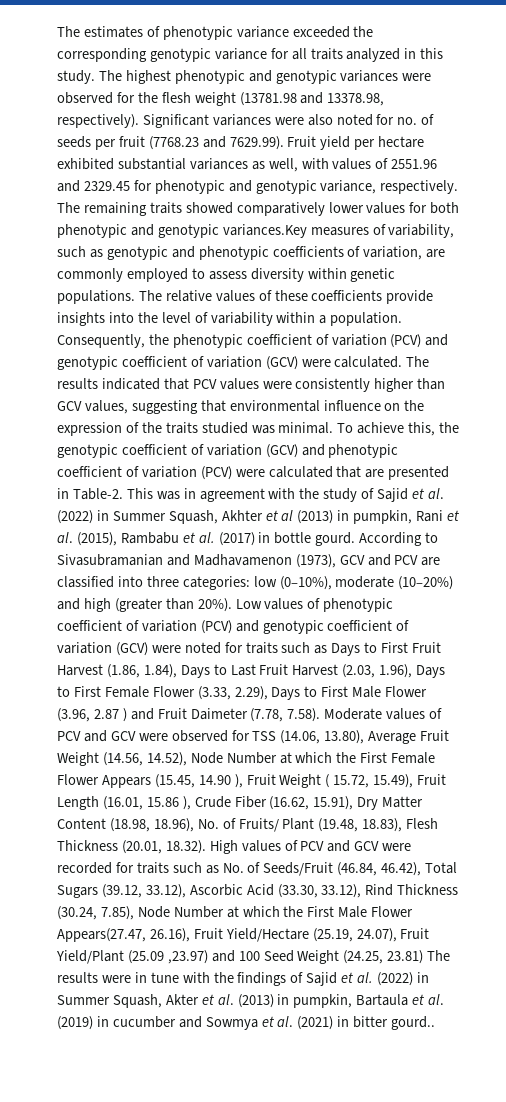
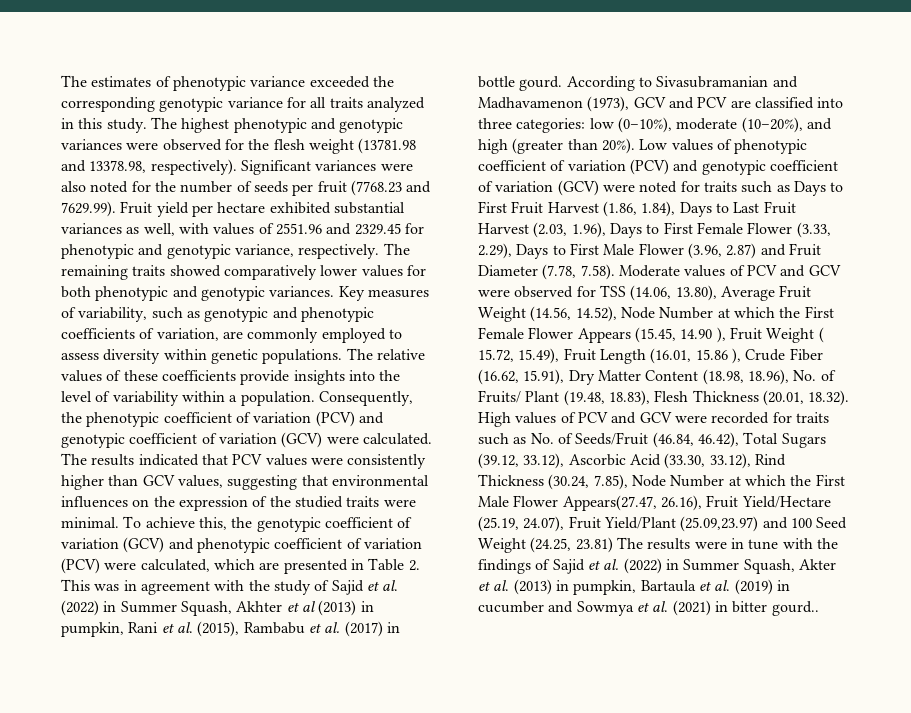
[397,117,418,125] no. -> [154,181,233,193] the number
[222,224,307,238] variances.Key -> [269,286,365,301] variances. Key
[323,400,381,411] influence -> [61,496,128,508] influences
[165,422,275,434] traits studied was -> [294,496,416,508] studied traits were
[268,466,362,478] calculated that -> [140,559,255,572] calculated, which
[72,488,123,500] Table-2. -> [368,558,420,571] Table 2.
[398,576,454,590] (10–20%) -> [741,117,803,133] (10–20%),
[93,708,127,722] 2.87 ) -> [726,243,757,259] 2.87)
[190,708,248,720] Daimeter -> [478,265,538,276] Diameter
[127,950,208,964] (25.09 ,23.97) -> [680,516,759,532] (25.09,23.97)

